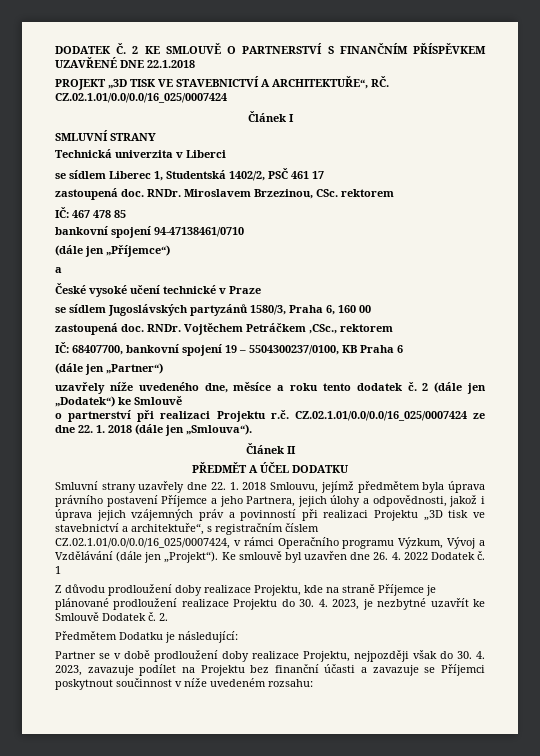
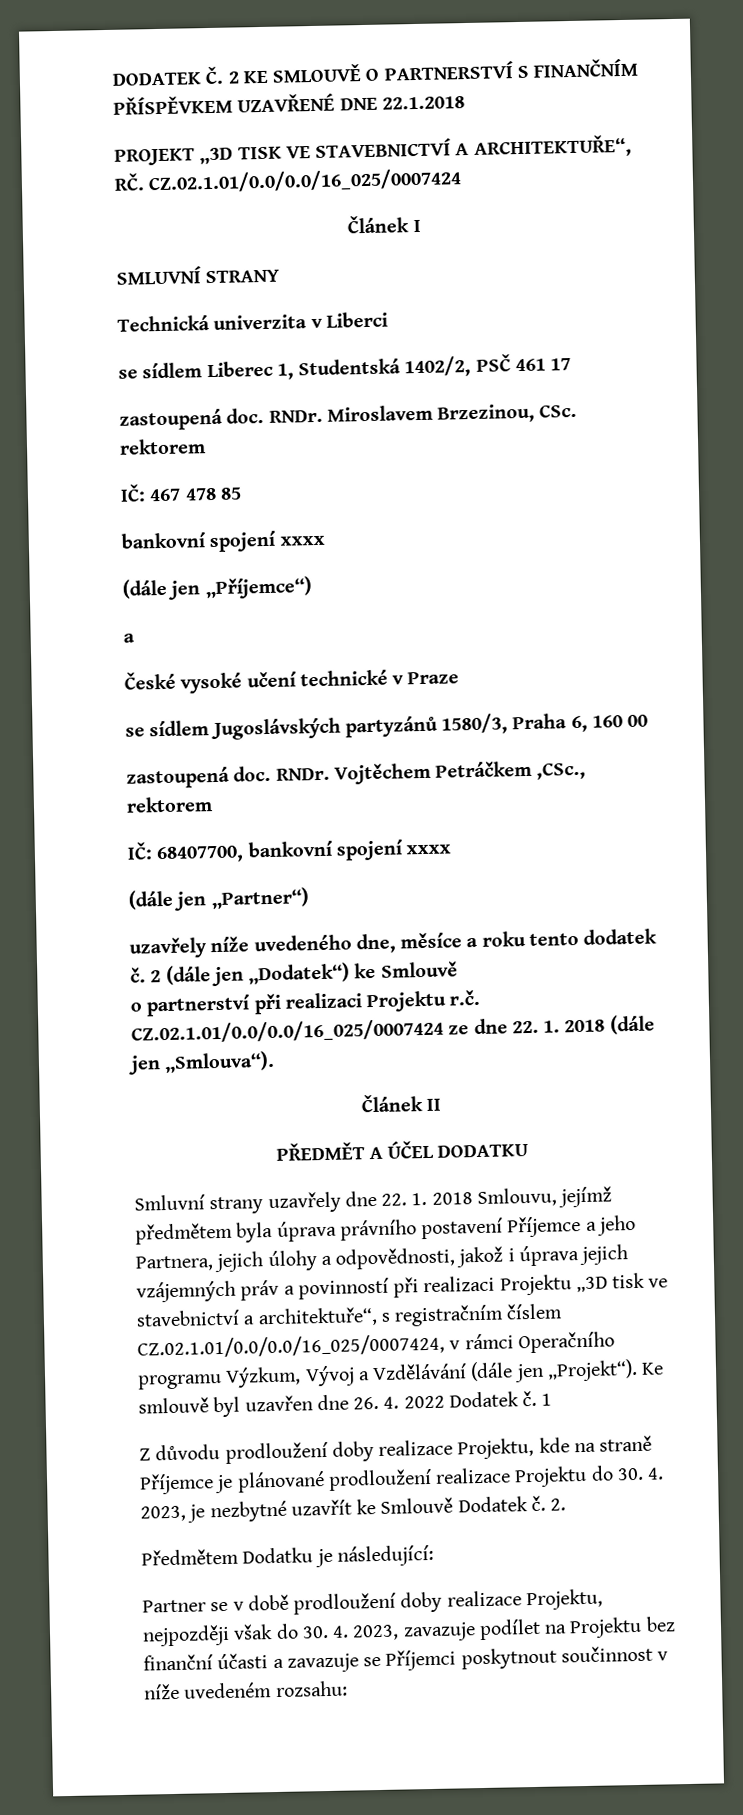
[154,227,244,237] 94-47138461/0710 -> [279,535,325,546] xxxx
[225,345,403,355] 19 – 5504300237/0100, KB Praha 6 -> [406,844,452,855] xxxx

